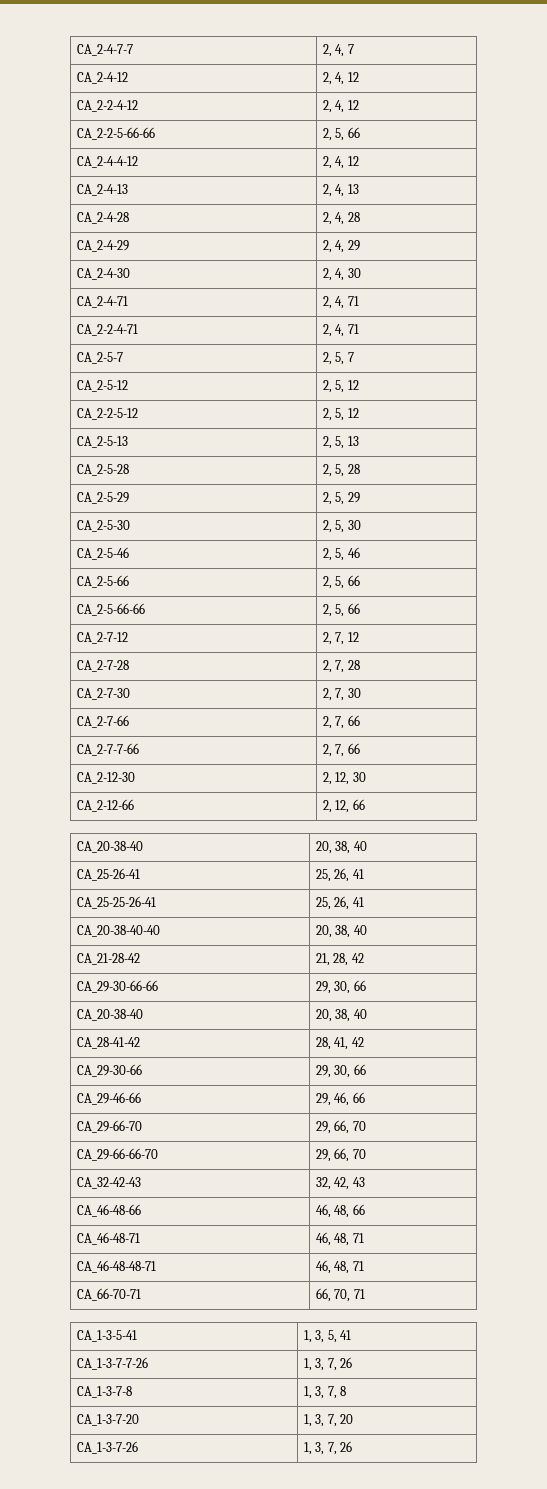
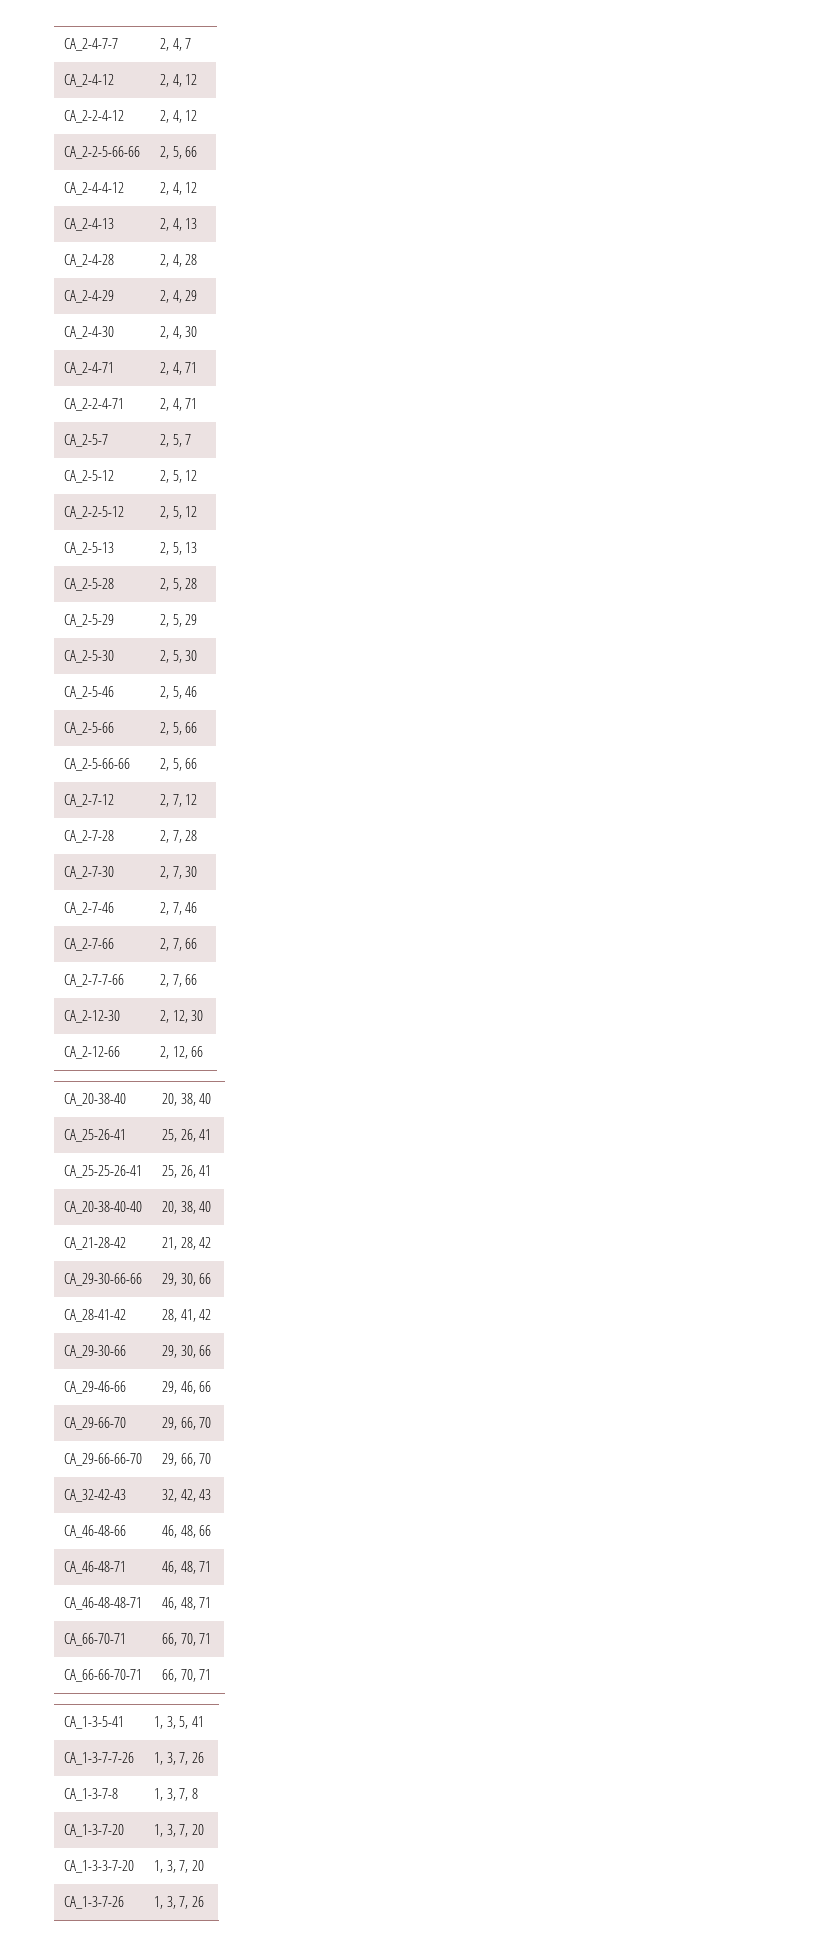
(361, 693) none -> [63,902,114,915] [159,902,198,915] // CA_2-7-46 | 2, 7, 46
[76,1009,143,1021] [315,1009,367,1022] // CA_20-38-40 | 20, 38, 40 -> (212, 1278) none
(365, 1294) none -> [63,1669,142,1682] [161,1669,212,1682] // CA_66-66-70-71 | 66, 70, 71
(354, 1419) none -> [63,1860,134,1873] [153,1860,205,1873] // CA_1-3-3-7-20 | 1, 3, 7, 20

